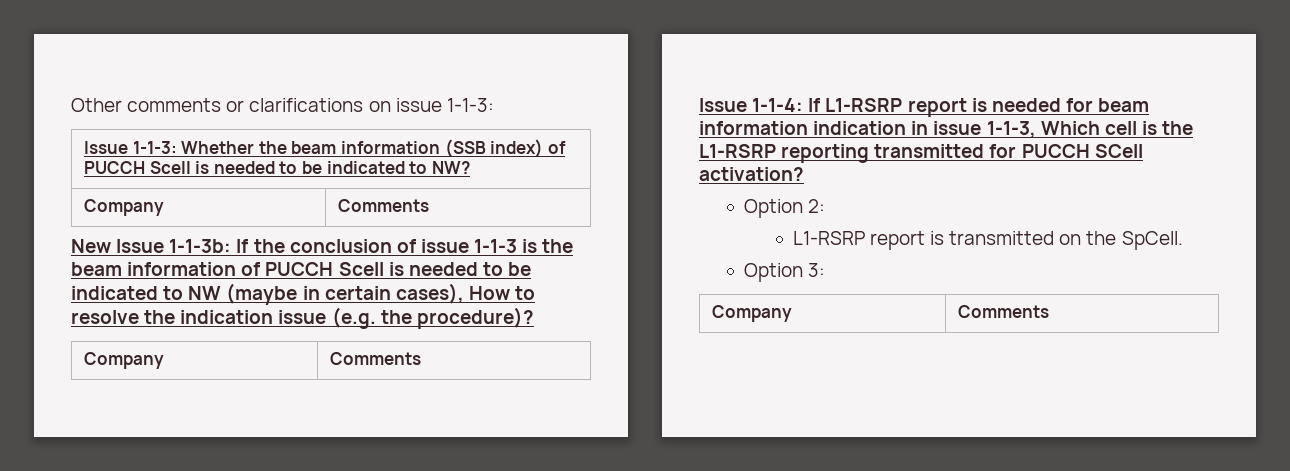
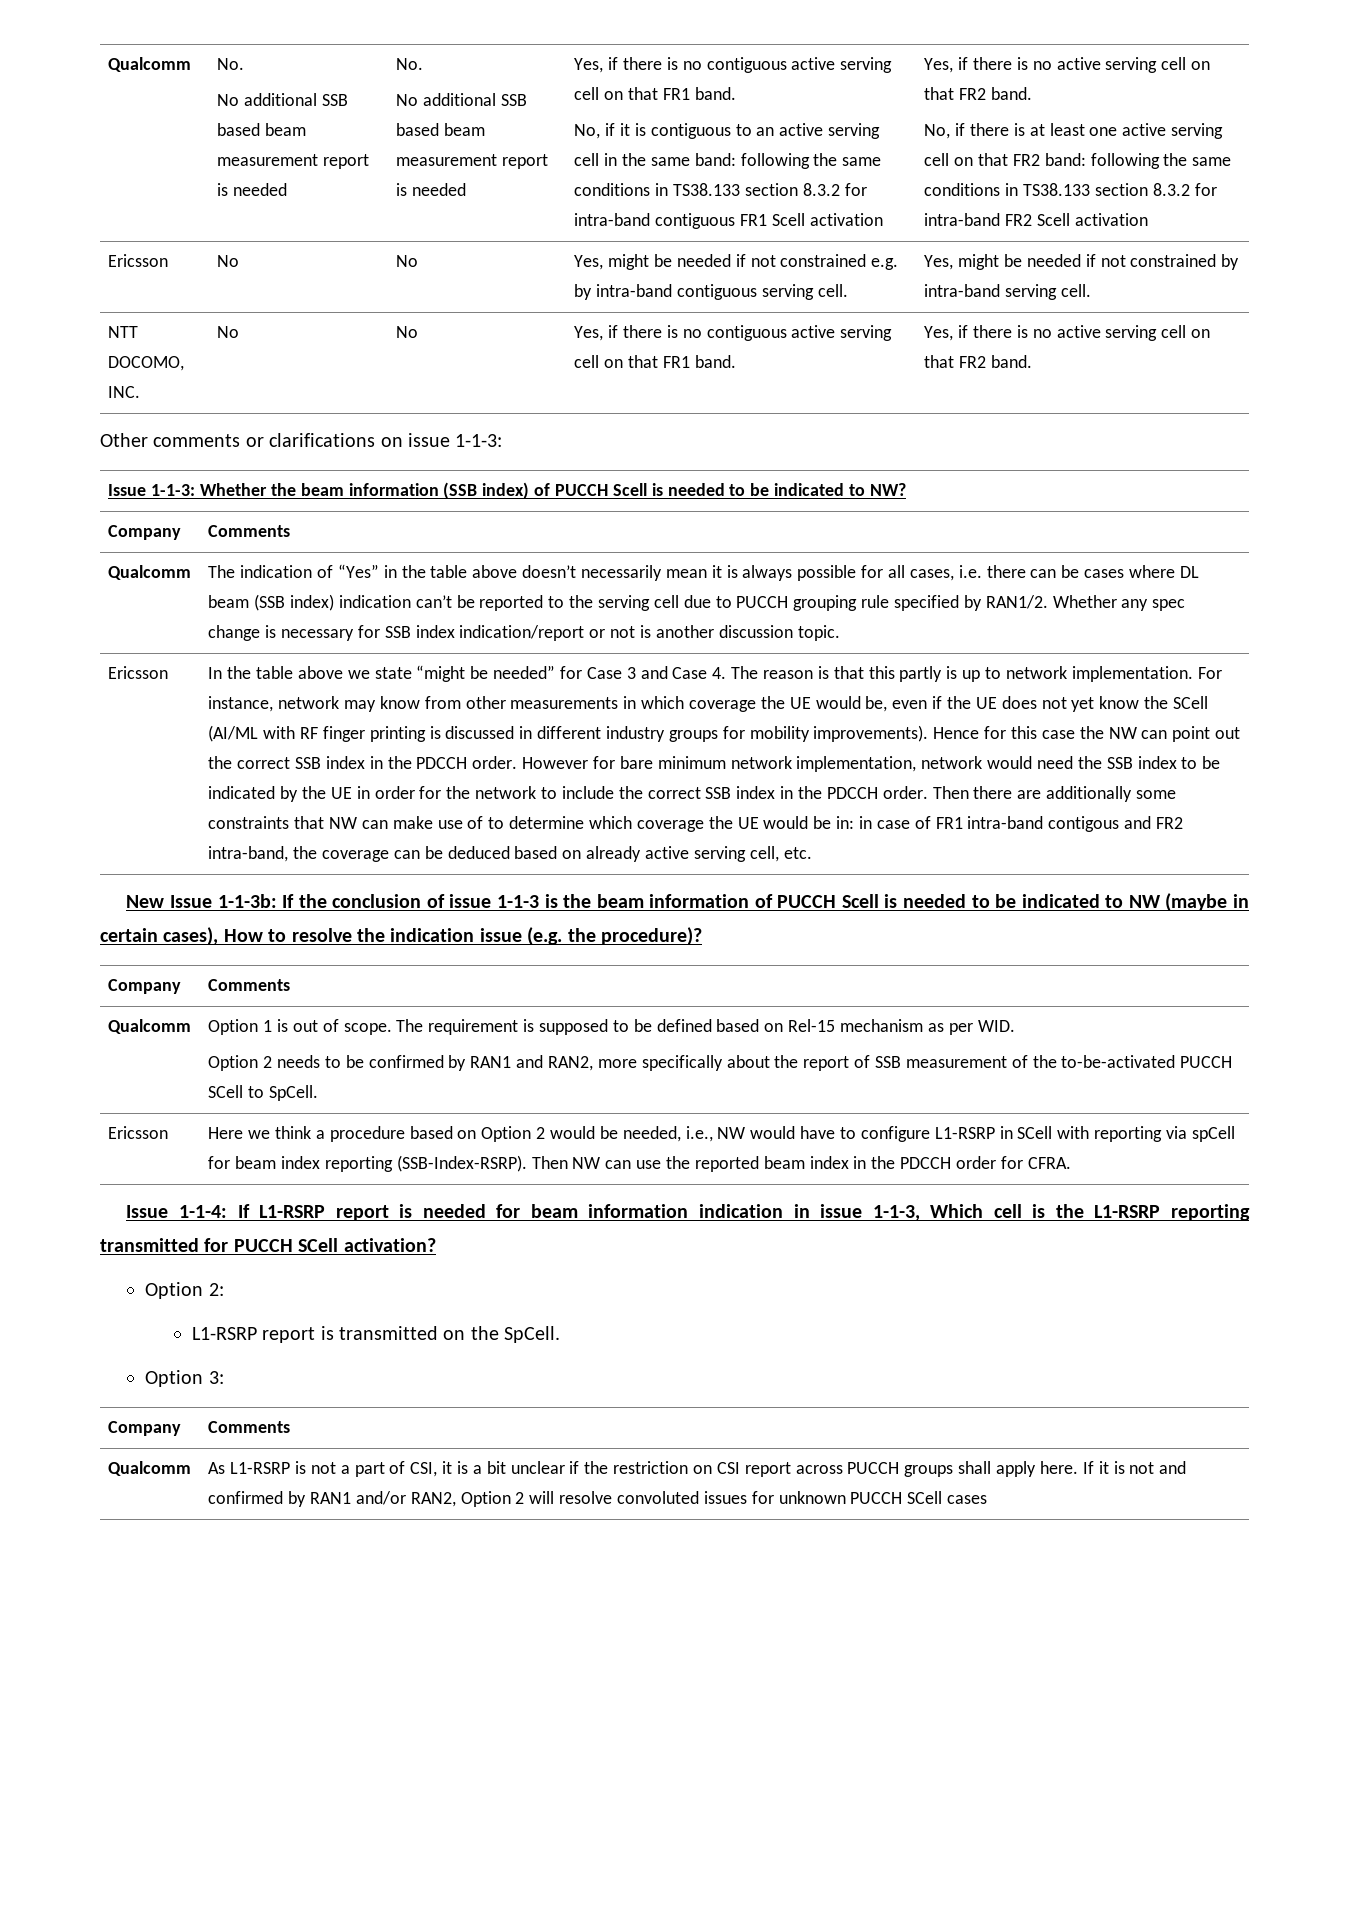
(71, 105) none -> [108,57,192,72] [217,58,245,70] [217,93,349,106] [217,123,307,136] [217,154,370,169] [217,183,288,196] [396,58,424,70] [396,93,528,106] [396,123,486,136] [396,154,549,169] [396,183,467,196] [574,57,893,73] [574,87,736,100] [574,123,881,139] [574,153,882,169] [574,183,867,196] [574,213,883,229] [924,57,1211,73] [924,87,1033,100] [924,123,1224,139] [924,153,1232,169] [924,183,1217,196] [924,213,1148,226] [108,254,169,267] [217,255,240,267] [396,255,419,267] [574,254,899,270] [574,284,848,300] [924,254,1240,270] [924,284,1092,300] [108,326,139,338] [108,356,185,371] [108,386,141,398] [217,326,240,338] [396,326,419,338] [574,325,893,341] [574,355,736,368] [924,325,1211,341] [924,355,1033,368] Qualcomm | No. // No additional SSB based beam measurement report is needed | No. // No additional SSB based beam measurement report is needed | Yes, if there is no contiguous active serving cell on that FR1 band. // No, if it is contiguous to an active serving cell in the same band: following the same conditions in TS38.133 section 8.3.2 for intra-band contiguous FR1 Scell activation | Yes, if there is no active serving cell on that FR2 band. // No, if there is at least one active serving cell on that FR2 band: following the same conditions in TS38.133 section 8.3.2 for intra-band FR2 Scell activation // Ericsson | No | No | Yes, might be needed if not constrained e.g. by intra-band contiguous serving cell. | Yes, might be needed if not constrained by intra-band serving cell. // NTT DOCOMO, INC. | No | No | Yes, if there is no contiguous active serving cell on that FR1 band. | Yes, if there is no active serving cell on that FR2 band. //
(430, 205) none -> [108,565,192,580] [208,564,1199,581] [208,594,1186,611] [208,625,840,641] [108,666,169,679] [208,665,1222,682] [208,696,1209,712] [208,725,1241,742] [208,756,1221,772] [208,786,1177,802] [208,816,1184,832] [208,846,812,862] // Qualcomm | The indication of “Yes” in the table above doesn’t necessarily mean it is always possible for all cases, i.e. there can be cases where DL beam (SSB index) indication can’t be reported to the serving cell due to PUCCH grouping rule specified by RAN1/2. Whether any spec change is necessary for SSB index indication/report or not is another discussion topic. // Ericsson | In the table above we state “might be needed” for Case 3 and Case 4. The reason is that this partly is up to network implementation. For instance, network may know from other measurements in which coverage the UE would be, even if the UE does not yet know the SCell (AI/ML with RF finger printing is discussed in different industry groups for mobility improvements). Hence for this case the NW can point out the correct SSB index in the PDCCH order. However for bare minimum network implementation, network would need the SSB index to be indicated by the UE in order for the network to include the correct SSB index in the PDCCH order. Then there are additionally some constraints that NW can make use of to determine which coverage the UE would be in: in case of FR1 intra-band contigous and FR2 intra-band, the coverage can be deduced based on already active serving cell, etc.
(422, 358) none -> [108,1019,192,1034] [208,1019,1015,1035] [208,1055,1233,1071] [208,1085,319,1101] [108,1126,169,1139] [208,1126,1235,1142] [208,1155,1071,1172] // Qualcomm | Option 1 is out of scope. The requirement is supposed to be defined based on Rel-15 mechanism as per WID. // Option 2 needs to be confirmed by RAN1 and RAN2, more specifically about the report of SSB measurement of the to-be-activated PUCCH SCell to SpCell. // Ericsson | Here we think a procedure based on Option 2 would be needed, i.e., NW would have to configure L1-RSRP in SCell with reporting via spCell for beam index reporting (SSB-Index-RSRP). Then NW can use the reported beam index in the PDCCH order for CFRA.
(1050, 311) none -> [108,1461,192,1476] [208,1461,1187,1477] [208,1491,988,1507] // Qualcomm | As L1-RSRP is not a part of CSI, it is a bit unclear if the restriction on CSI report across PUCCH groups shall apply here. If it is not and confirmed by RAN1 and/or RAN2, Option 2 will resolve convoluted issues for unknown PUCCH SCell cases

